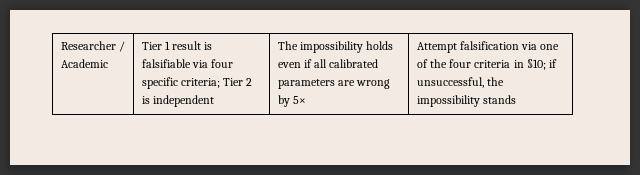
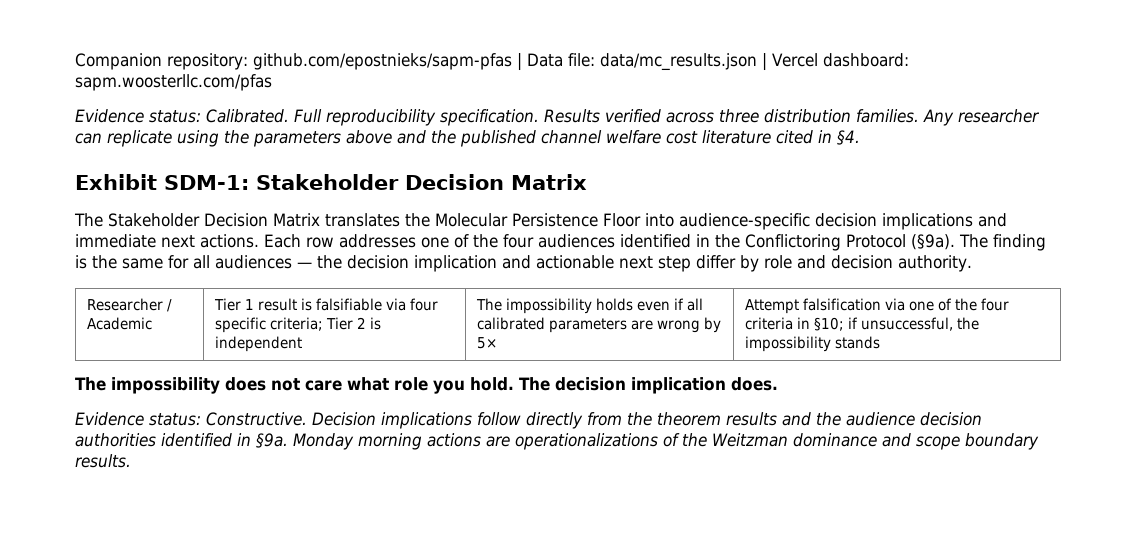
(60, 45) none -> [75,53,909,71] [75,74,272,91] [75,109,1040,126] [75,130,860,147] [75,174,587,190] [74,213,1007,230] [75,234,1046,251] [75,255,972,272] Companion repository: github.com/epostnieks/sapm-pfas | Data file: data/mc_results.json | Vercel dashboard: sapm.woosterllc.com/pfas // Evidence status: Calibrated. Full reproducibility specification. Results verified across three distribution families. Any researcher can replicate using the parameters above and the published channel welfare cost literature cited in §4. // Exhibit SDM-1: Stakeholder Decision Matrix // The Stakeholder Decision Matrix translates the Molecular Persistence Floor into audience-specific decision implications and immediate next actions. Each row addresses one of the four audiences identified in the Conflictoring Protocol (§9a). The finding is the same for all audiences — the decision implication and actionable next step differ by role and decision authority. //
(517, 99) none -> [75,377,778,394] [75,412,982,429] [75,433,1039,450] [75,454,131,468] // The impossibility does not care what role you hold. The decision implication does. // Evidence status: Constructive. Decision implications follow directly from the theorem results and the audience decision authorities identified in §9a. Monday morning actions are operationalizations of the Weitzman dominance and scope boundary results.

